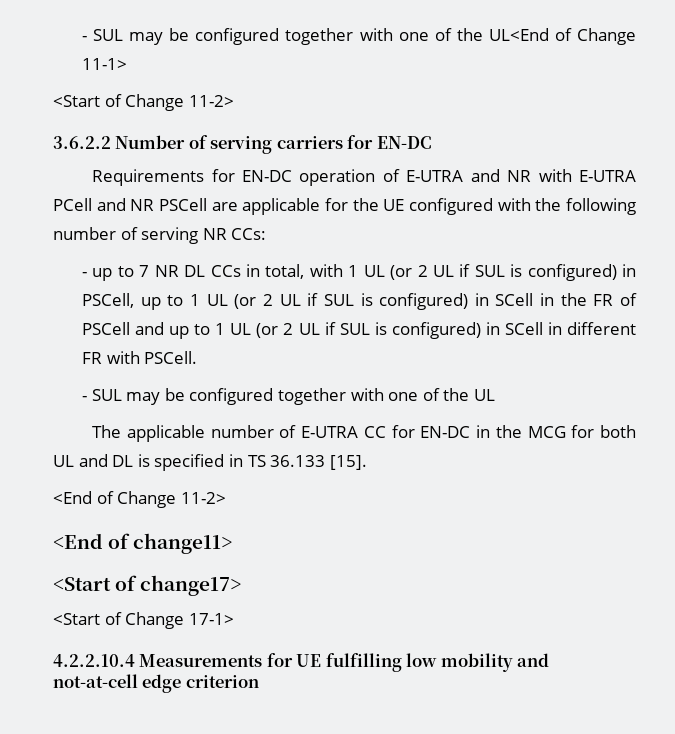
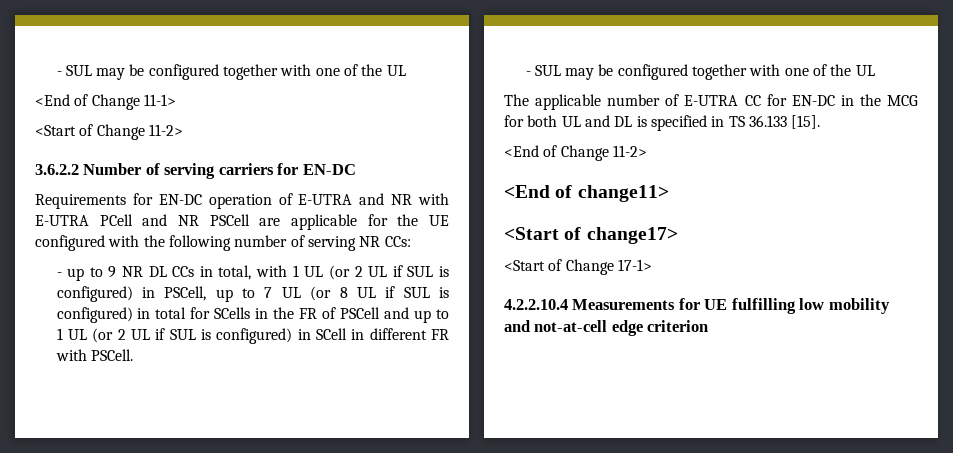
[488,28,549,41] UL<End -> [386,65,406,76] [35,94,70,106] UL // <End
[139,265,150,277] 7 -> [108,266,117,278] 9
[190,293,534,310] 1 UL (or 2 UL if SUL is configured) in SCell -> [264,286,450,301] [56,307,251,323] 7 UL (or 8 UL if SUL is configured) in total for SCells

